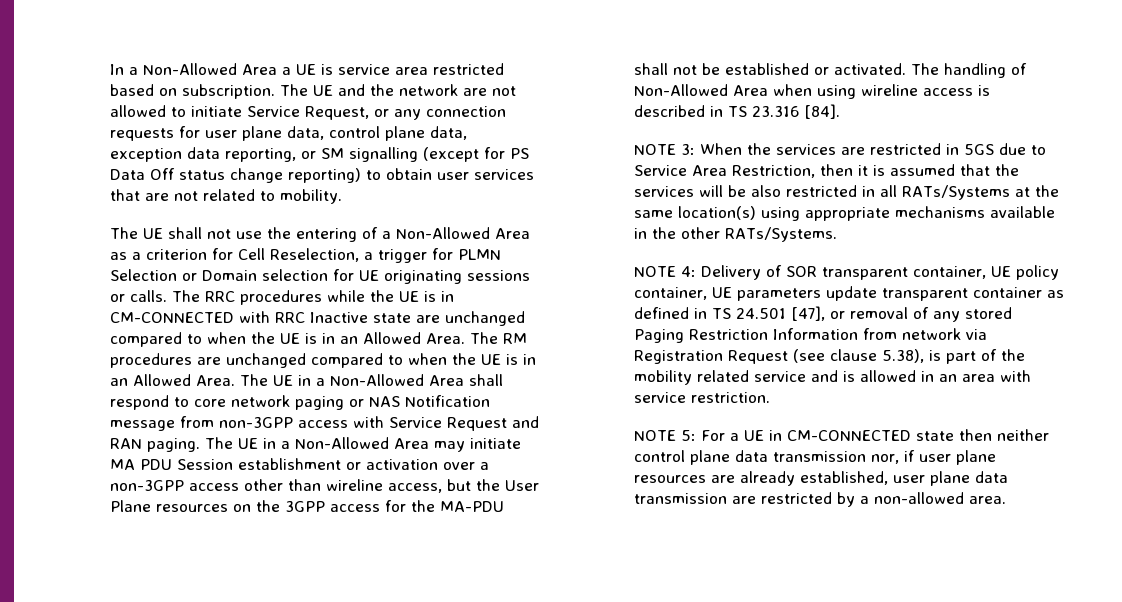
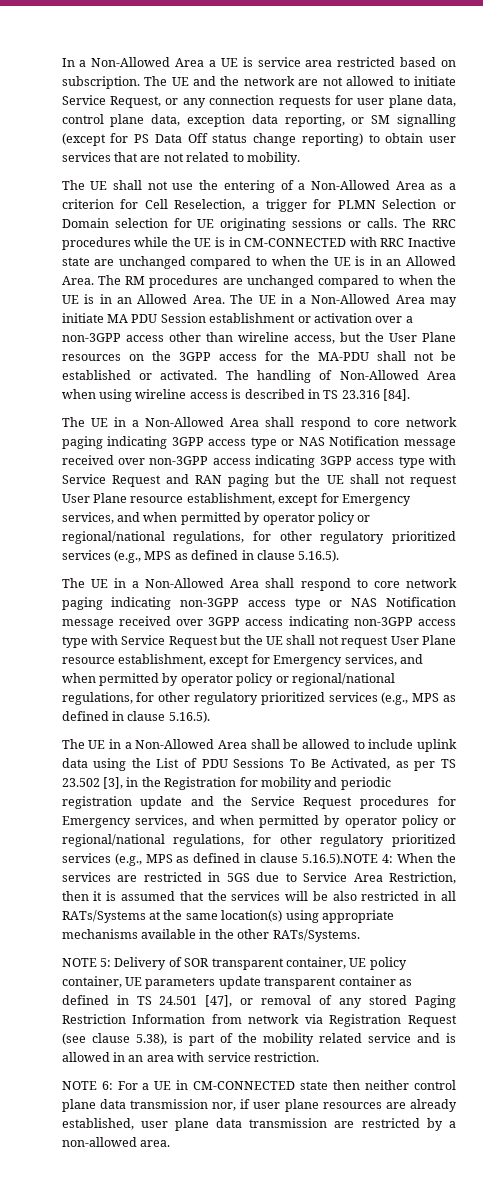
[468,374,503,386] [109,395,490,410] [109,416,539,431] [109,437,429,452] shall respond to core network paging or NAS Notification message from non-3GPP access with Service Request and RAN paging. The UE in a Non-Allowed Area -> (425, 299) none
[633,144,695,155] NOTE 3: -> [61,417,457,430] [61,436,456,449] [61,455,456,468] [61,474,457,487] [61,493,411,506] [61,512,371,525] [61,531,456,544] [61,550,340,563] [61,578,457,591] [61,597,456,610] [61,616,456,629] [61,635,457,648] [61,654,423,667] [61,673,395,686] [61,692,456,705] [61,711,210,723] [61,739,457,752] [61,758,456,771] [61,777,391,790] [61,796,456,809] [61,815,456,828] [61,834,456,847] [61,853,394,866] The UE in a Non-Allowed Area shall respond to core network paging indicating 3GPP access type or NAS Notification message received over non-3GPP access indicating 3GPP access type with Service Request and RAN paging but the UE shall not request User Plane resource establishment, except for Emergency services, and when permitted by operator policy or regional/national regulations, for other regulatory prioritized services (e.g., MPS as defined in clause 5.16.5). // The UE in a Non-Allowed Area shall respond to core network paging indicating non-3GPP access type or NAS Notification message received over 3GPP access indicating non-3GPP access type with Service Request but the UE shall not request User Plane resource establishment, except for Emergency services, and when permitted by operator policy or regional/national regulations, for other regulatory prioritized services (e.g., MPS as defined in clause 5.16.5). // The UE in a Non-Allowed Area shall be allowed to include uplink data using the List of PDU Sessions To Be Activated, as per TS 23.502 [3], in the Registration for mobility and periodic registration update and the Service Request procedures for Emergency services, and when permitted by operator policy or regional/national regulations, for other regulatory prioritized services (e.g., MPS as defined in clause 5.16.5).NOTE 4:
[680,266,696,277] 4: -> [100,958,112,967] 5:
[680,430,696,441] 5: -> [101,1081,113,1090] 6:

